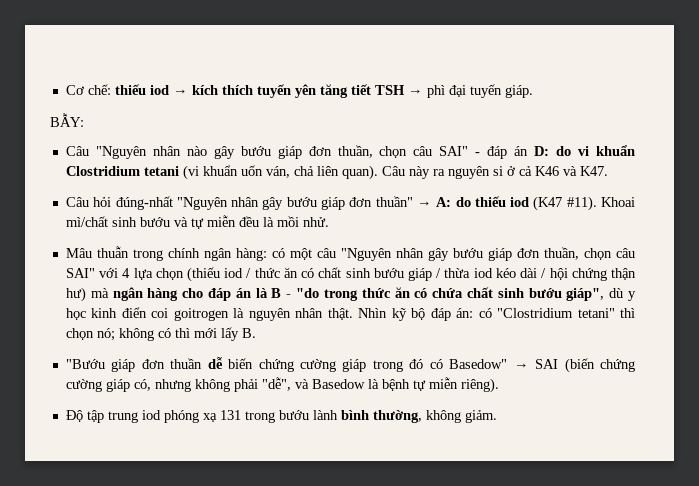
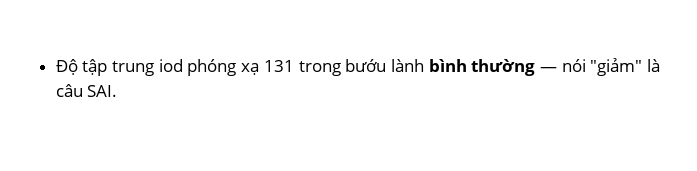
[65,84,533,98] [50,113,84,127] [65,145,635,159] [65,165,608,180] [65,196,635,211] [65,215,329,229] [65,246,635,261] [65,267,636,282] [65,287,637,302] [65,307,636,321] [65,327,256,341] [65,357,635,373] [65,377,499,393] Cơ chế: thiếu iod → kích thích tuyến yên tăng tiết TSH → phì đại tuyến giáp. // BẪY: // Câu "Nguyên nhân nào gây bướu giáp đơn thuần, chọn câu SAI" - đáp án D: do vi khuẩn Clostridium tetani (vi khuẩn uốn ván, chả liên quan). Câu này ra nguyên si ở cả K46 và K47. // Câu hỏi đúng-nhất "Nguyên nhân gây bướu giáp đơn thuần" → A: do thiếu iod (K47 #11). Khoai mì/chất sinh bướu và tự miễn đều là mồi nhử. // Mâu thuẫn trong chính ngân hàng: có một câu "Nguyên nhân gây bướu giáp đơn thuần, chọn câu SAI" với 4 lựa chọn (thiếu iod / thức ăn có chất sinh bướu giáp / thừa iod kéo dài / hội chứng thận hư) mà ngân hàng cho đáp án là B - "do trong thức ăn có chứa chất sinh bướu giáp", dù y học kinh điển coi goitrogen là nguyên nhân thật. Nhìn kỹ bộ đáp án: có "Clostridium tetani" thì chọn nó; không có thì mới lấy B. // "Bướu giáp đơn thuần dễ biến chứng cường giáp trong đó có Basedow" → SAI (biến chứng cường giáp có, nhưng không phải "dễ", và Basedow là bệnh tự miễn riêng). // -> (55, 67) none
[372,410,497,423] thường, không giảm. -> [471,58,660,76] [55,84,118,97] thường — nói "giảm" là câu SAI.

